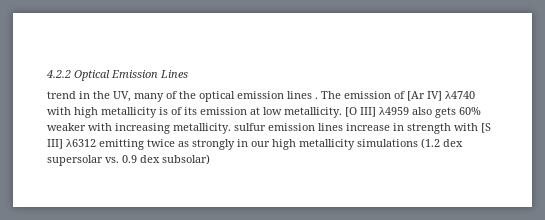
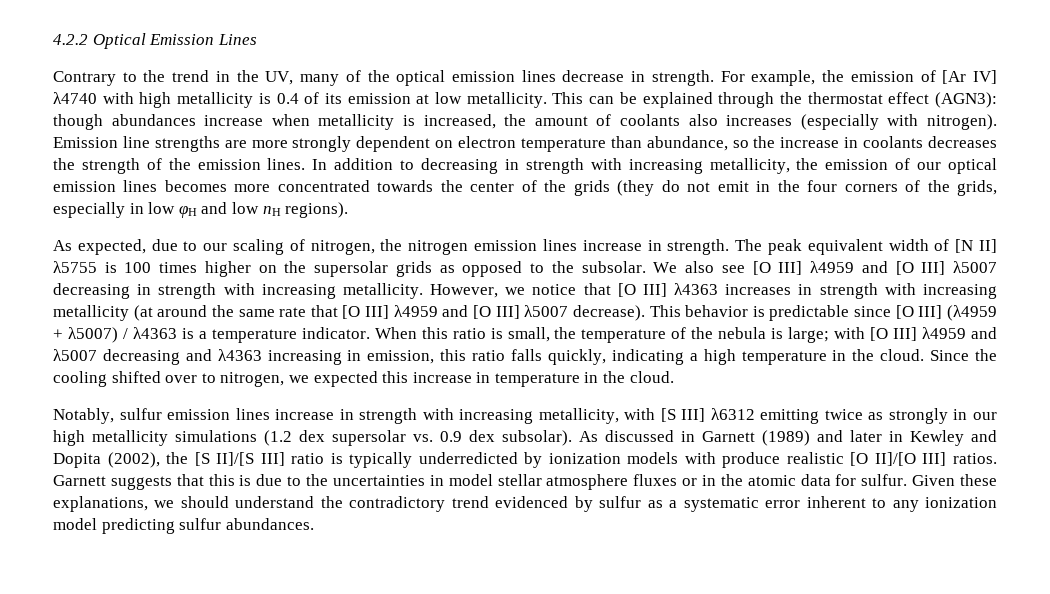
(188, 74) none -> [53,70,166,86] Contrary to the
[315,91,341,99] . The -> [562,70,845,86] decrease in strength. For example, the
(168, 111) none -> [276,93,299,104] 0.4
[345,107,481,118] [47,123,231,134] [O III] λ4959 also gets 60% weaker with increasing metallicity. -> [552,92,998,108] [53,114,998,130] [53,136,997,152] [53,158,998,174] [53,180,998,196] [53,202,349,218] [53,239,998,255] [53,261,998,277] [53,283,997,299] [53,305,997,321] [53,327,998,343] [53,349,998,365] [53,371,674,387] [53,408,114,424] This can be explained through the thermostat effect (AGN3): though abundances increase when metallicity is increased, the amount of coolants also increases (especially with nitrogen). Emission line strengths are more strongly dependent on electron temperature than abundance, so the increase in coolants decreases the strength of the emission lines. In addition to decreasing in strength with increasing metallicity, the emission of our optical emission lines becomes more concentrated towards the center of the grids (they do not emit in the four corners of the grids, especially in low φH and low nH regions). // As expected, due to our scaling of nitrogen, the nitrogen emission lines increase in strength. The peak equivalent width of [N II] λ5755 is 100 times higher on the supersolar grids as opposed to the subsolar. We also see [O III] λ4959 and [O III] λ5007 decreasing in strength with increasing metallicity. However, we notice that [O III] λ4363 increases in strength with increasing metallicity (at around the same rate that [O III] λ4959 and [O III] λ5007 decrease). This behavior is predictable since [O III] (λ4959 + λ5007) / λ4363 is a temperature indicator. When this ratio is small, the temperature of the nebula is large; with [O III] λ4959 and λ5007 decreasing and λ4363 increasing in emission, this ratio falls quickly, indicating a high temperature in the cloud. Since the cooling shifted over to nitrogen, we expected this increase in temperature in the cloud. // Notably,
(478, 127) none -> [459,408,656,424] increasing metallicity, with
[162,154,210,165] subsolar) -> [502,430,997,446] [53,452,997,468] [53,474,998,490] [53,496,998,512] [53,518,314,534] subsolar). As discussed in Garnett (1989) and later in Kewley and Dopita (2002), the [S II]/[S III] ratio is typically underredicted by ionization models with produce realistic [O II]/[O III] ratios. Garnett suggests that this is due to the uncertainties in model stellar atmosphere fluxes or in the atomic data for sulfur. Given these explanations, we should understand the contradictory trend evidenced by sulfur as a systematic error inherent to any ionization model predicting sulfur abundances.

